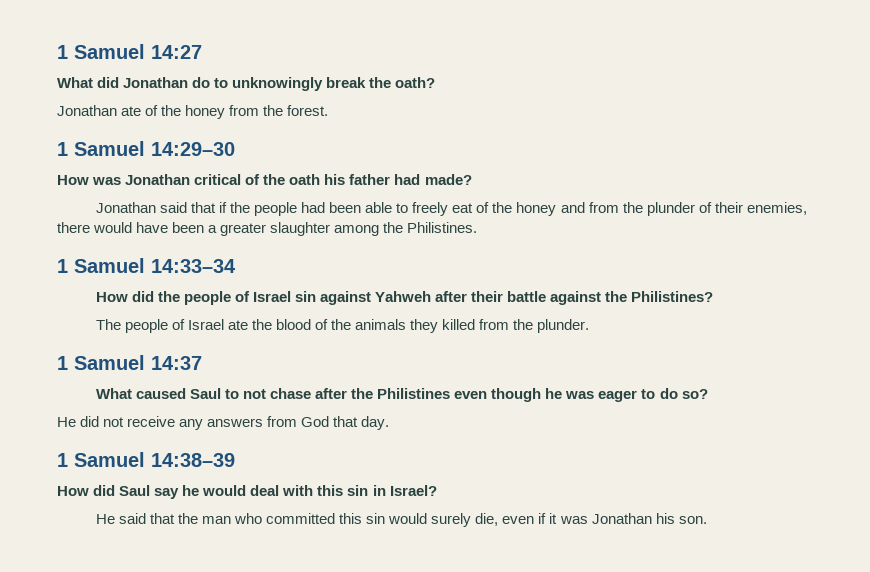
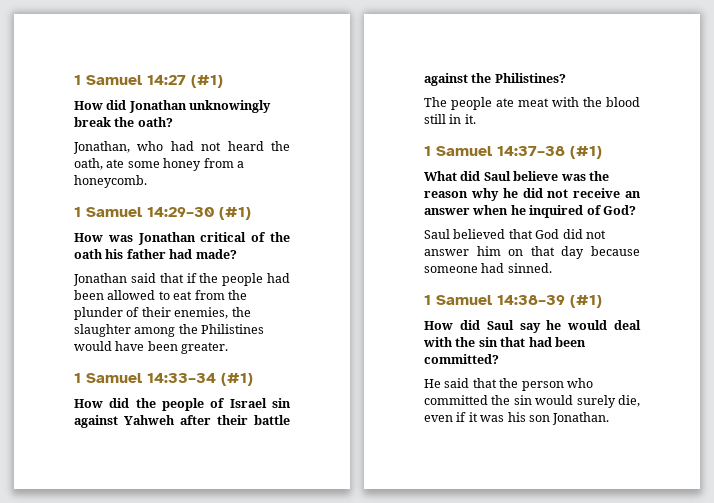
[57,77,229,88] // What did Jonathan do to -> [191,75,223,88] [74,100,187,113] (#1) // How did Jonathan
[57,105,329,119] Jonathan ate of the honey from the forest. -> [73,141,290,154] [74,158,244,171] [74,175,147,188] Jonathan, who had not heard the oath, ate some honey from a honeycomb.
(235, 149) none -> [219,207,251,220] (#1)
[365,202,585,216] able to freely eat of the honey and -> [107,290,193,300] allowed to eat
[57,222,478,236] there would have been a greater slaughter among the Philistines. -> [231,307,251,317] [74,324,265,337] [74,341,229,354] the slaughter among the Philistines would have been greater.
(236, 266) none -> [221,373,253,386] (#1)
[171,319,590,333] [57,355,202,370] [95,388,708,402] [57,416,390,430] of Israel ate the blood of the animals they killed from the plunder. // 1 Samuel 14:37 // What caused Saul to not chase after the Philistines even though he was eager to do so? // He did not receive any answers from God that day. -> [496,97,640,107] [424,114,476,124] [424,146,602,159] [424,171,609,181] [424,188,641,201] [424,205,636,218] [424,229,606,239] [424,246,640,259] [424,263,552,273] ate meat with the blood still in it. // 1 Samuel 14:37–38 (#1) // What did Saul believe was the reason why he did not receive an answer when he inquired of God? // Saul believed that God did not answer him on that day because someone had sinned.
(235, 460) none -> [570,295,602,308] (#1)
[317,485,437,496] this sin in Israel? -> [455,337,586,347] [424,354,499,364] the sin that had been committed?
[201,516,231,524] man -> [521,381,564,391] person
[339,513,363,524] this -> [491,395,511,405] the
[591,513,707,524] Jonathan his son. -> [507,412,610,425] his son Jonathan.

